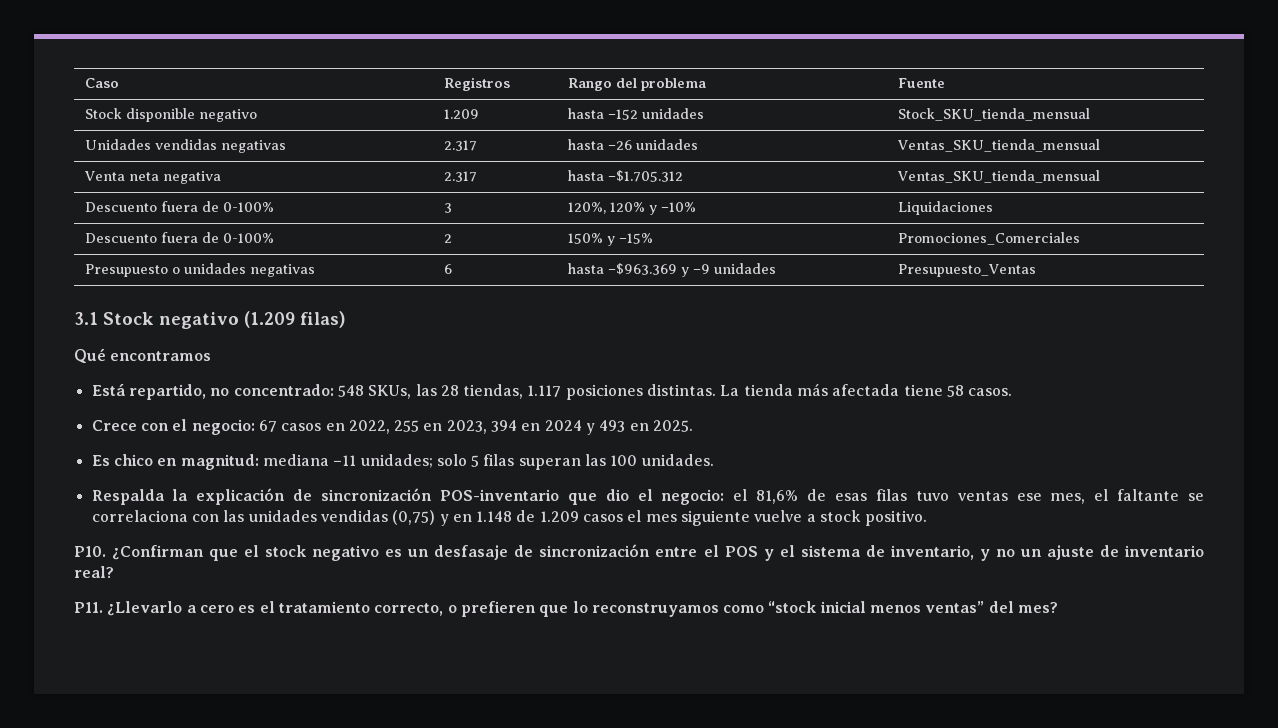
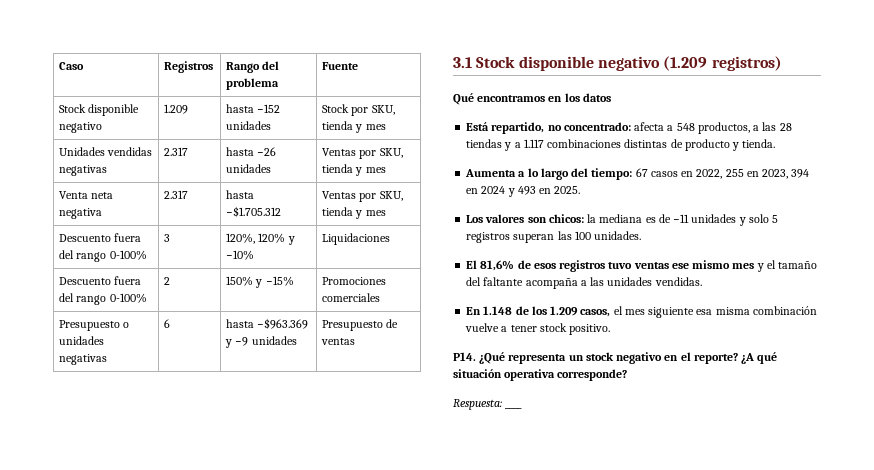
[897,108,1090,121] Stock_SKU_tienda_mensual -> [322,104,395,116] [322,121,386,133] Stock por SKU, tienda y mes
[896,139,1100,152] Ventas_SKU_tienda_mensual -> [322,148,403,159] [322,164,386,176] Ventas por SKU, tienda y mes
[896,170,1100,183] [84,201,219,212] Ventas_SKU_tienda_mensual // Descuento fuera de -> [322,191,403,202] [322,207,386,219] [59,233,142,242] [59,250,107,262] Ventas por SKU, tienda y mes // Descuento fuera del rango
[201,232,219,243] de -> [59,293,107,305] del rango
[897,232,1080,245] Promociones_Comerciales -> [322,277,387,285] [322,293,381,302] Promociones comerciales
[897,264,1036,277] Presupuesto_Ventas -> [322,319,399,331] [321,338,356,345] Presupuesto de ventas
(154, 318) none -> [518,56,594,71] disponible
[300,311,346,328] filas) -> [711,56,782,71] registros)
(212, 356) none -> [548,93,611,102] en los datos
[337,383,1013,400] [91,419,255,435] 548 SKUs, las 28 tiendas, 1.117 posiciones distintas. La tienda más afectada tiene 58 casos. // Crece con el negocio: -> [634,122,792,134] [466,139,776,151] [465,168,633,180] afecta a 548 productos, a las 28 tiendas y a 1.117 combinaciones distintas de producto y tienda. // Aumenta a lo largo del tiempo:
[91,454,433,470] Es chico en magnitud: mediana −11 unidades; -> [466,214,746,226] Los valores son chicos: la mediana es de −11 unidades y
[483,454,515,466] filas -> [466,232,511,243] registros
[91,488,1204,505] [91,510,751,526] Respalda la explicación de sincronización POS-inventario que dio el negocio: el 81,6% de esas filas tuvo ventas ese mes, el faltante se correlaciona con las unidades vendidas (0,75) y en 1.148 de 1.209 casos el mes siguiente -> [466,260,818,272] [466,277,702,289] [466,306,817,318] El 81,6% de esos registros tuvo ventas ese mismo mes y el tamaño del faltante acompaña a las unidades vendidas. // En 1.148 de los 1.209 casos, el mes siguiente esa misma combinación
(816, 518) none -> [510,325,537,332] tener
[74,544,1204,561] [74,566,114,578] [74,601,1059,617] P10. ¿Confirman que el stock negativo es un desfasaje de sincronización entre el POS y el sistema de inventario, y no un ajuste de inventario real? // P11. ¿Llevarlo a cero es el tratamiento correcto, o prefieren que lo reconstruyamos como “stock inicial menos ventas” del mes? -> [453,352,778,364] [453,369,628,381] [453,399,523,410] P14. ¿Qué representa un stock negativo en el reporte? ¿A qué situación operativa corresponde? // Respuesta: ____

